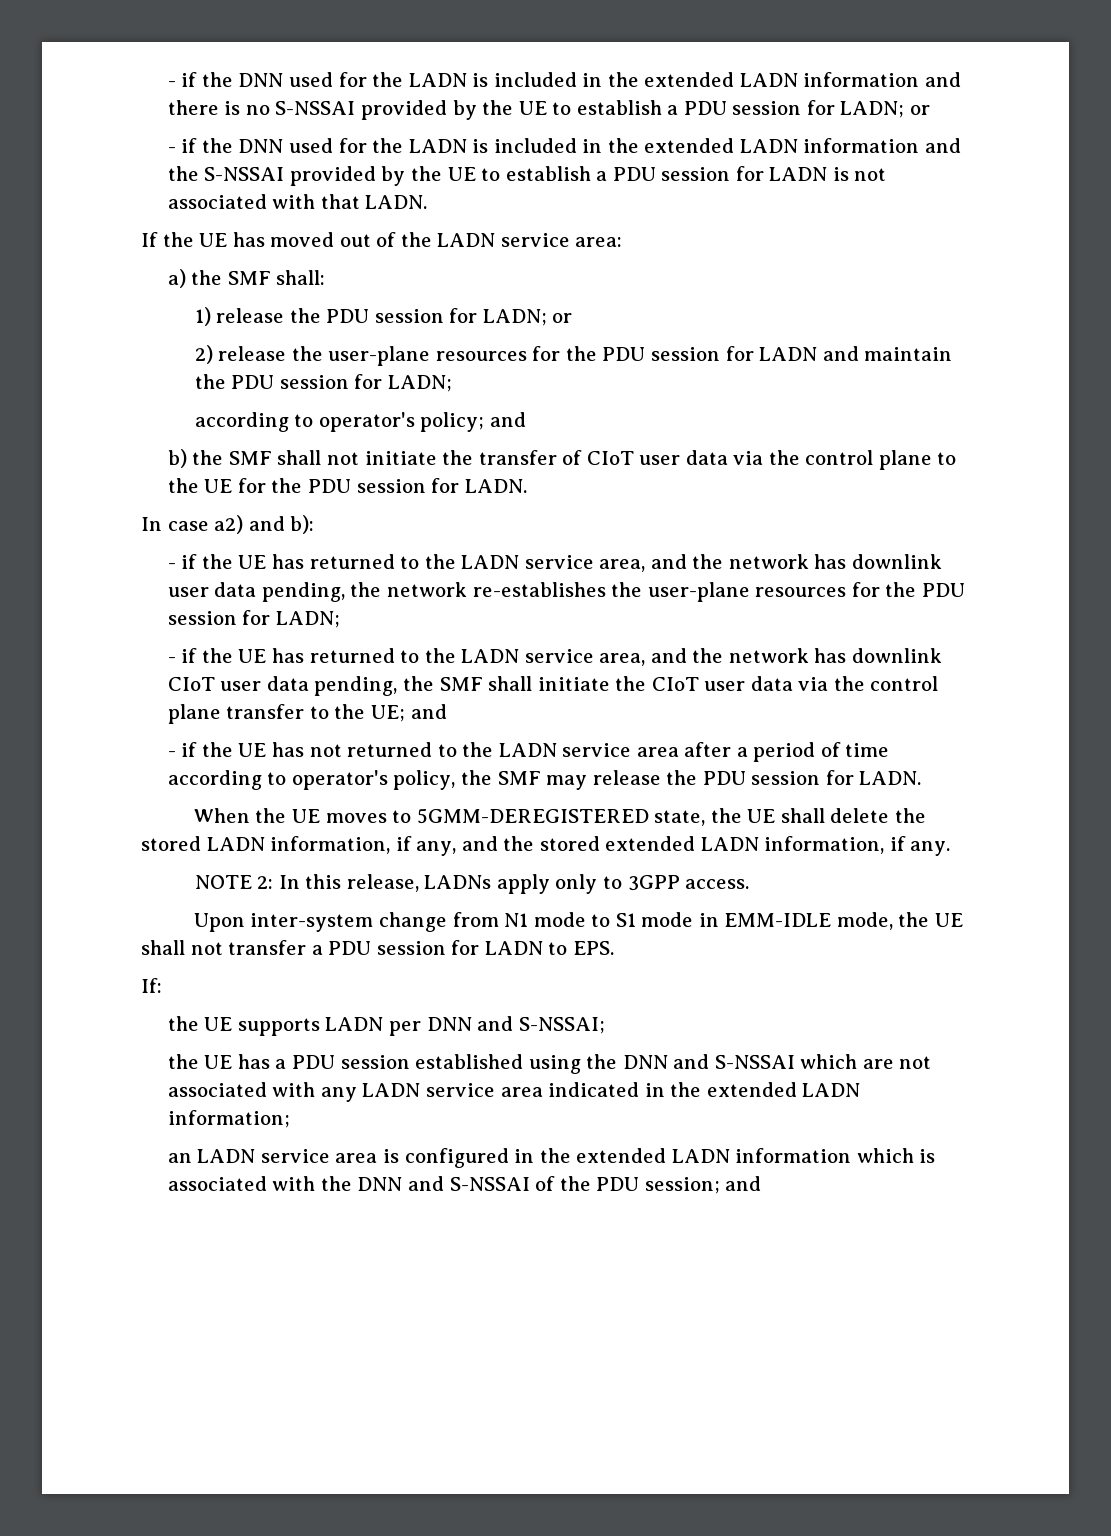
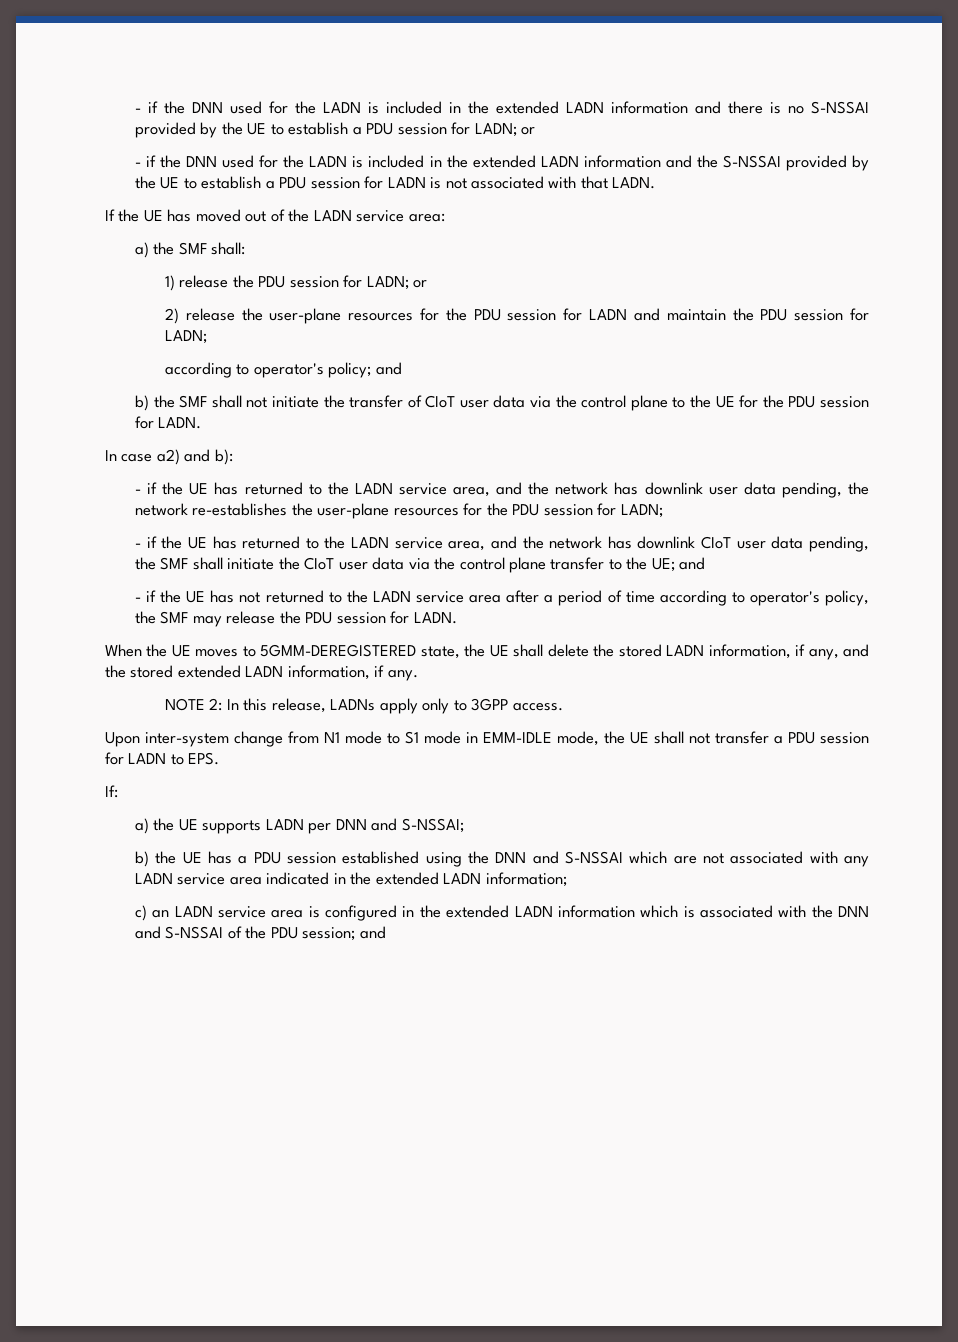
(162, 985) none -> [134,818,149,834] a)
(605, 1025) none -> [134,851,149,867] b)
(290, 1119) none -> [134,905,147,921] c)

